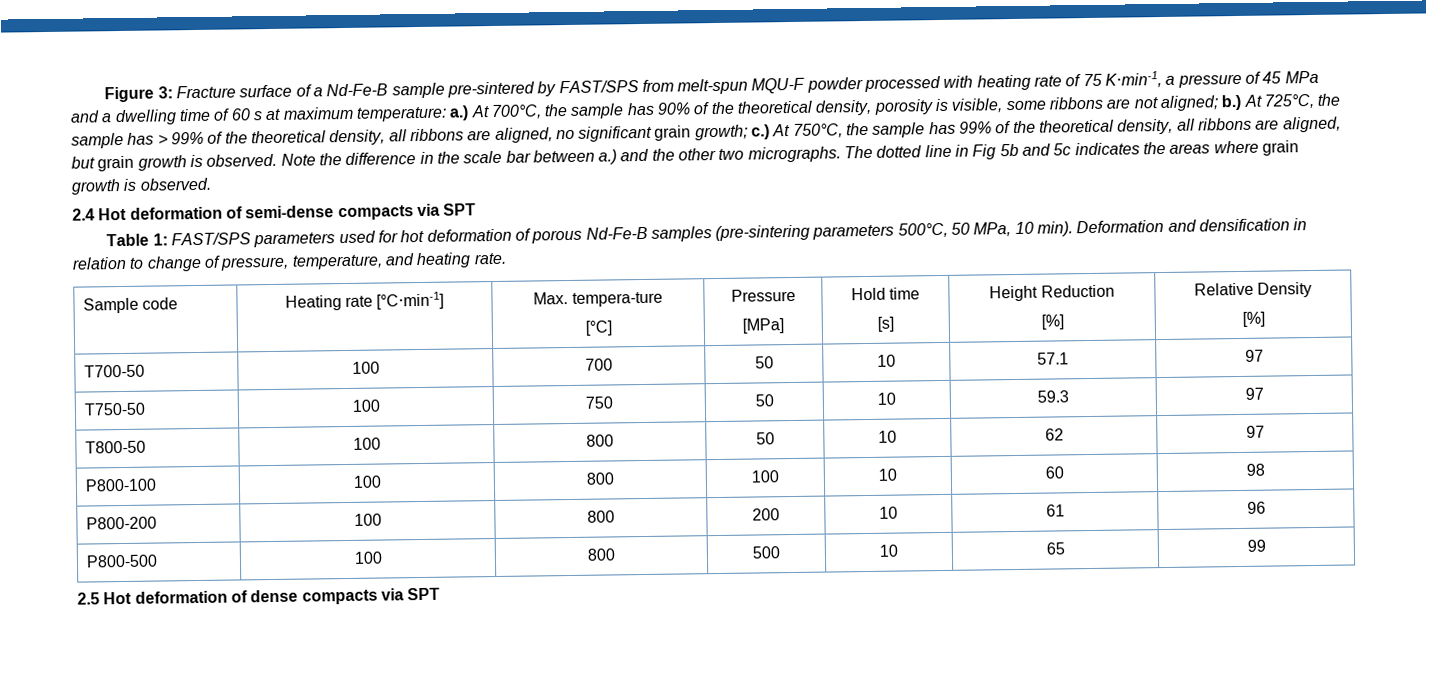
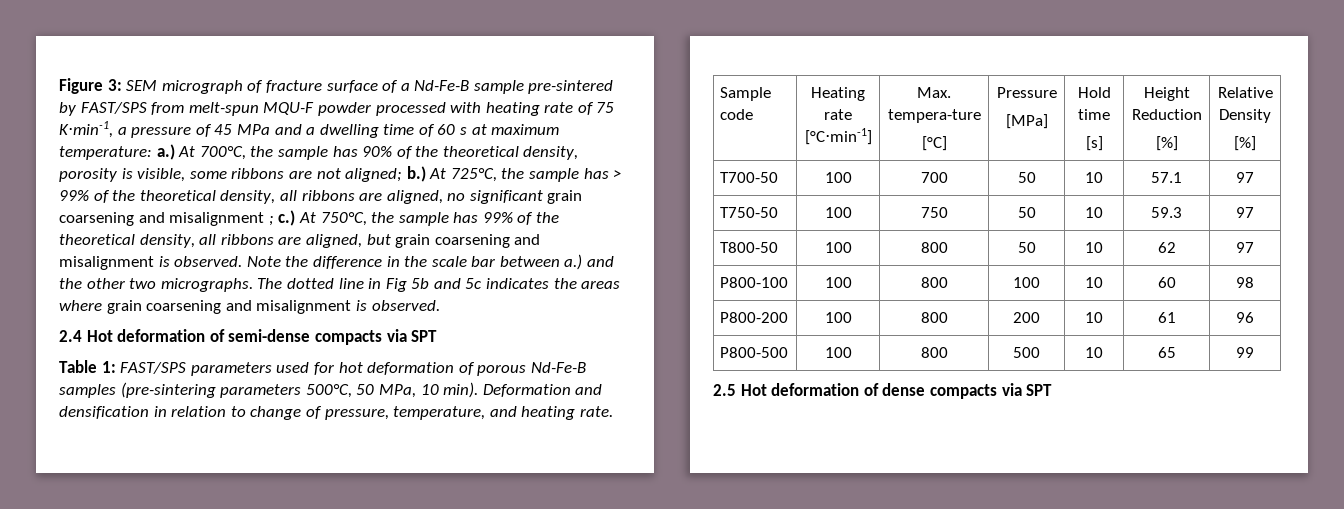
[175,85,236,99] Fracture -> [126,80,322,94] SEM micrograph of fracture
[694,124,748,141] growth; -> [59,212,274,226] coarsening and misalignment ;
[137,155,187,171] growth -> [434,234,541,248] [59,256,154,270] coarsening and misalignment
[71,179,121,195] growth -> [146,300,352,314] coarsening and misalignment

